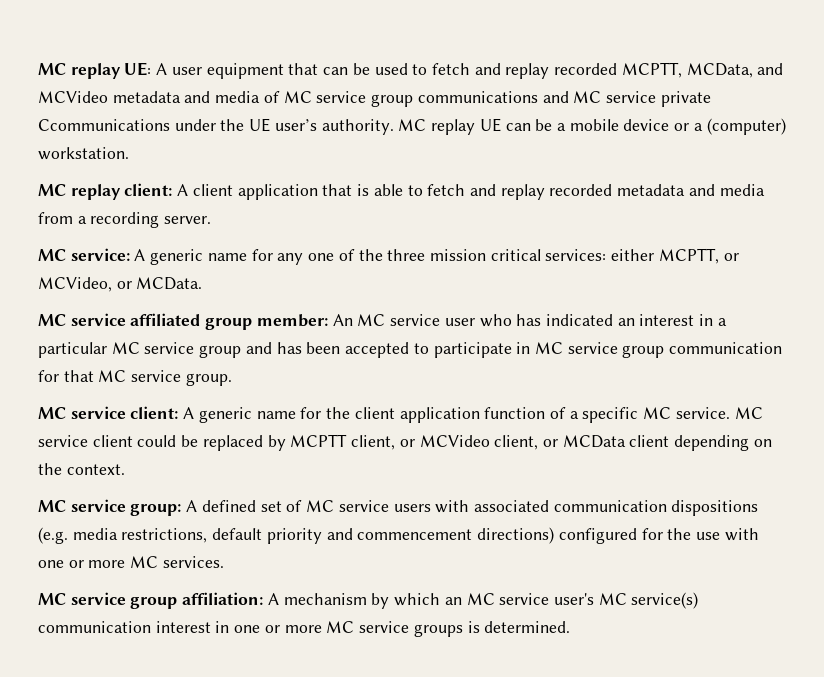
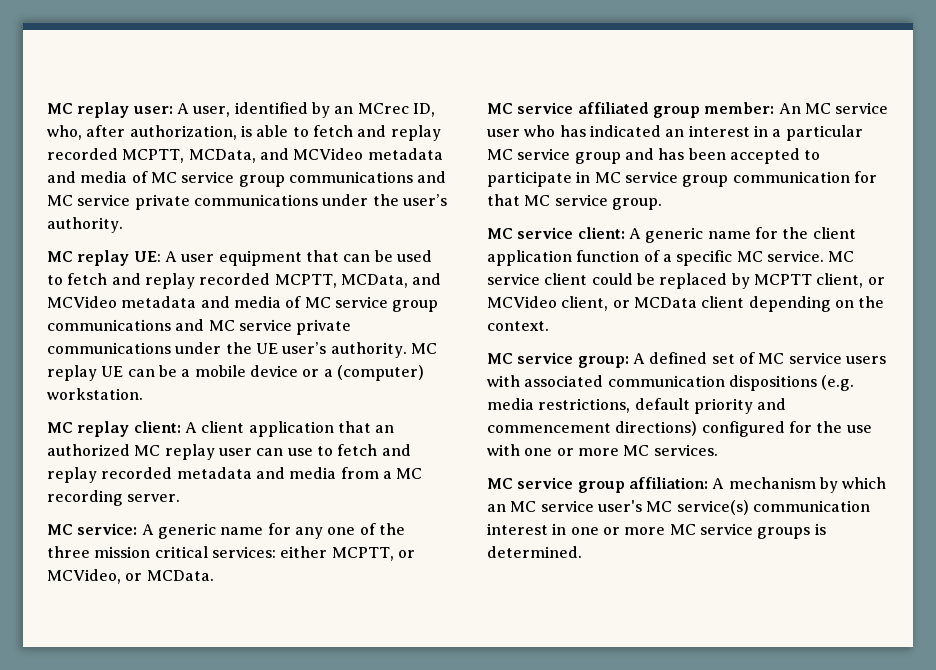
[38,63,121,79] MC replay -> [47,102,435,118] [47,125,441,141] [47,148,443,163] [47,171,447,187] [47,194,447,210] [47,217,123,233] [47,250,130,266] MC replay user: A user, identified by an MCrec ID, who, after authorization, is able to fetch and replay recorded MCPTT, MCData, and MCVideo metadata and media of MC service group communications and MC service private communications under the user’s authority. // MC replay
[38,119,170,131] Ccommunications -> [47,342,171,354] communications
[357,184,403,196] is able -> [375,425,395,433] [47,444,313,460] an authorized MC replay user can use
(87, 220) none -> [396,468,423,479] MC

